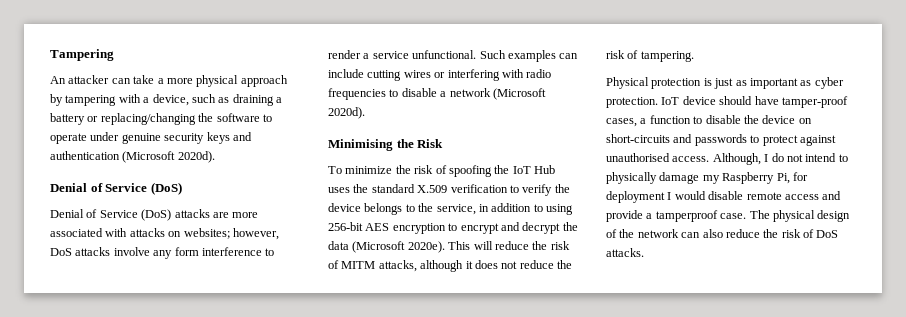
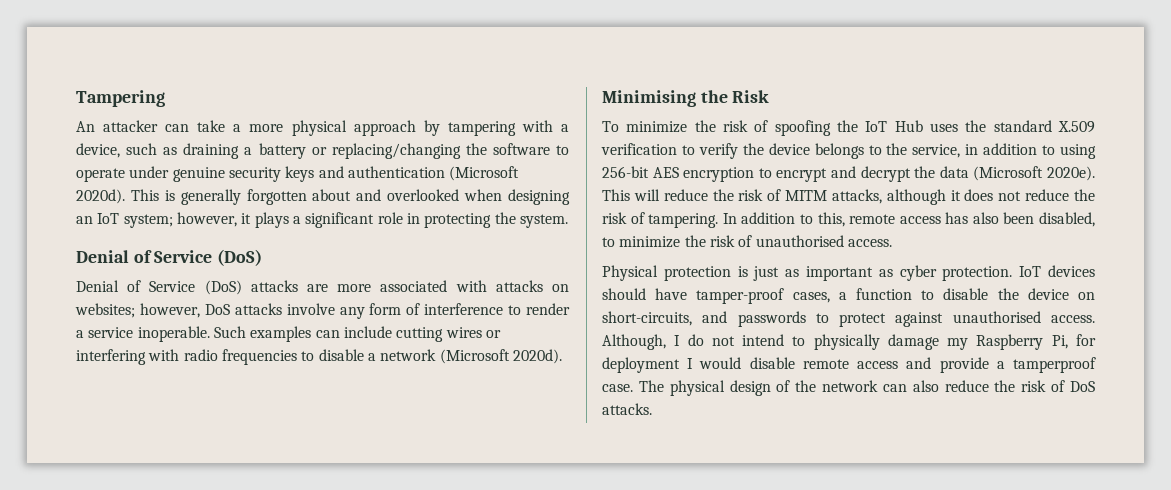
(215, 157) none -> [130,189,571,205] [76,212,568,228] This is generally forgotten about and overlooked when designing an IoT system; however, it plays a significant role in protecting the system.
(199, 251) none -> [406,303,421,315] of
[412,50,477,59] unfunctional. -> [137,326,210,342] inoperable.
(694, 56) none -> [722,212,1095,227] [602,235,892,248] In addition to this, remote access has also been disabled, to minimize the risk of unauthorised access.
[682,96,716,105] device -> [1048,265,1095,277] devices
[606,134,670,143] short-circuits -> [602,311,692,326] short-circuits,

